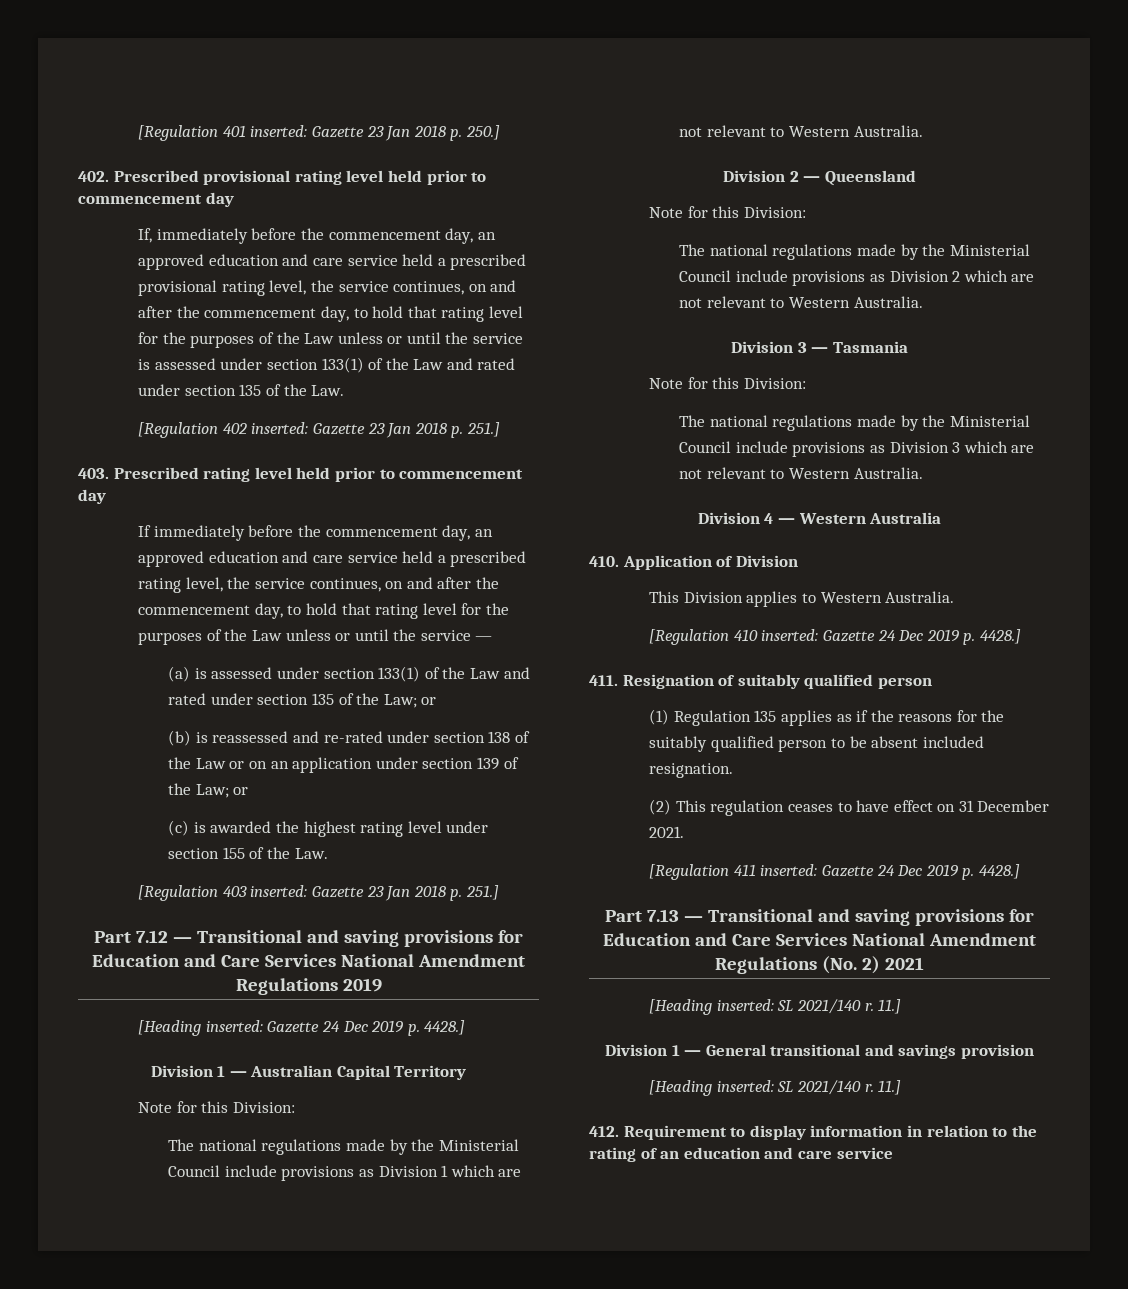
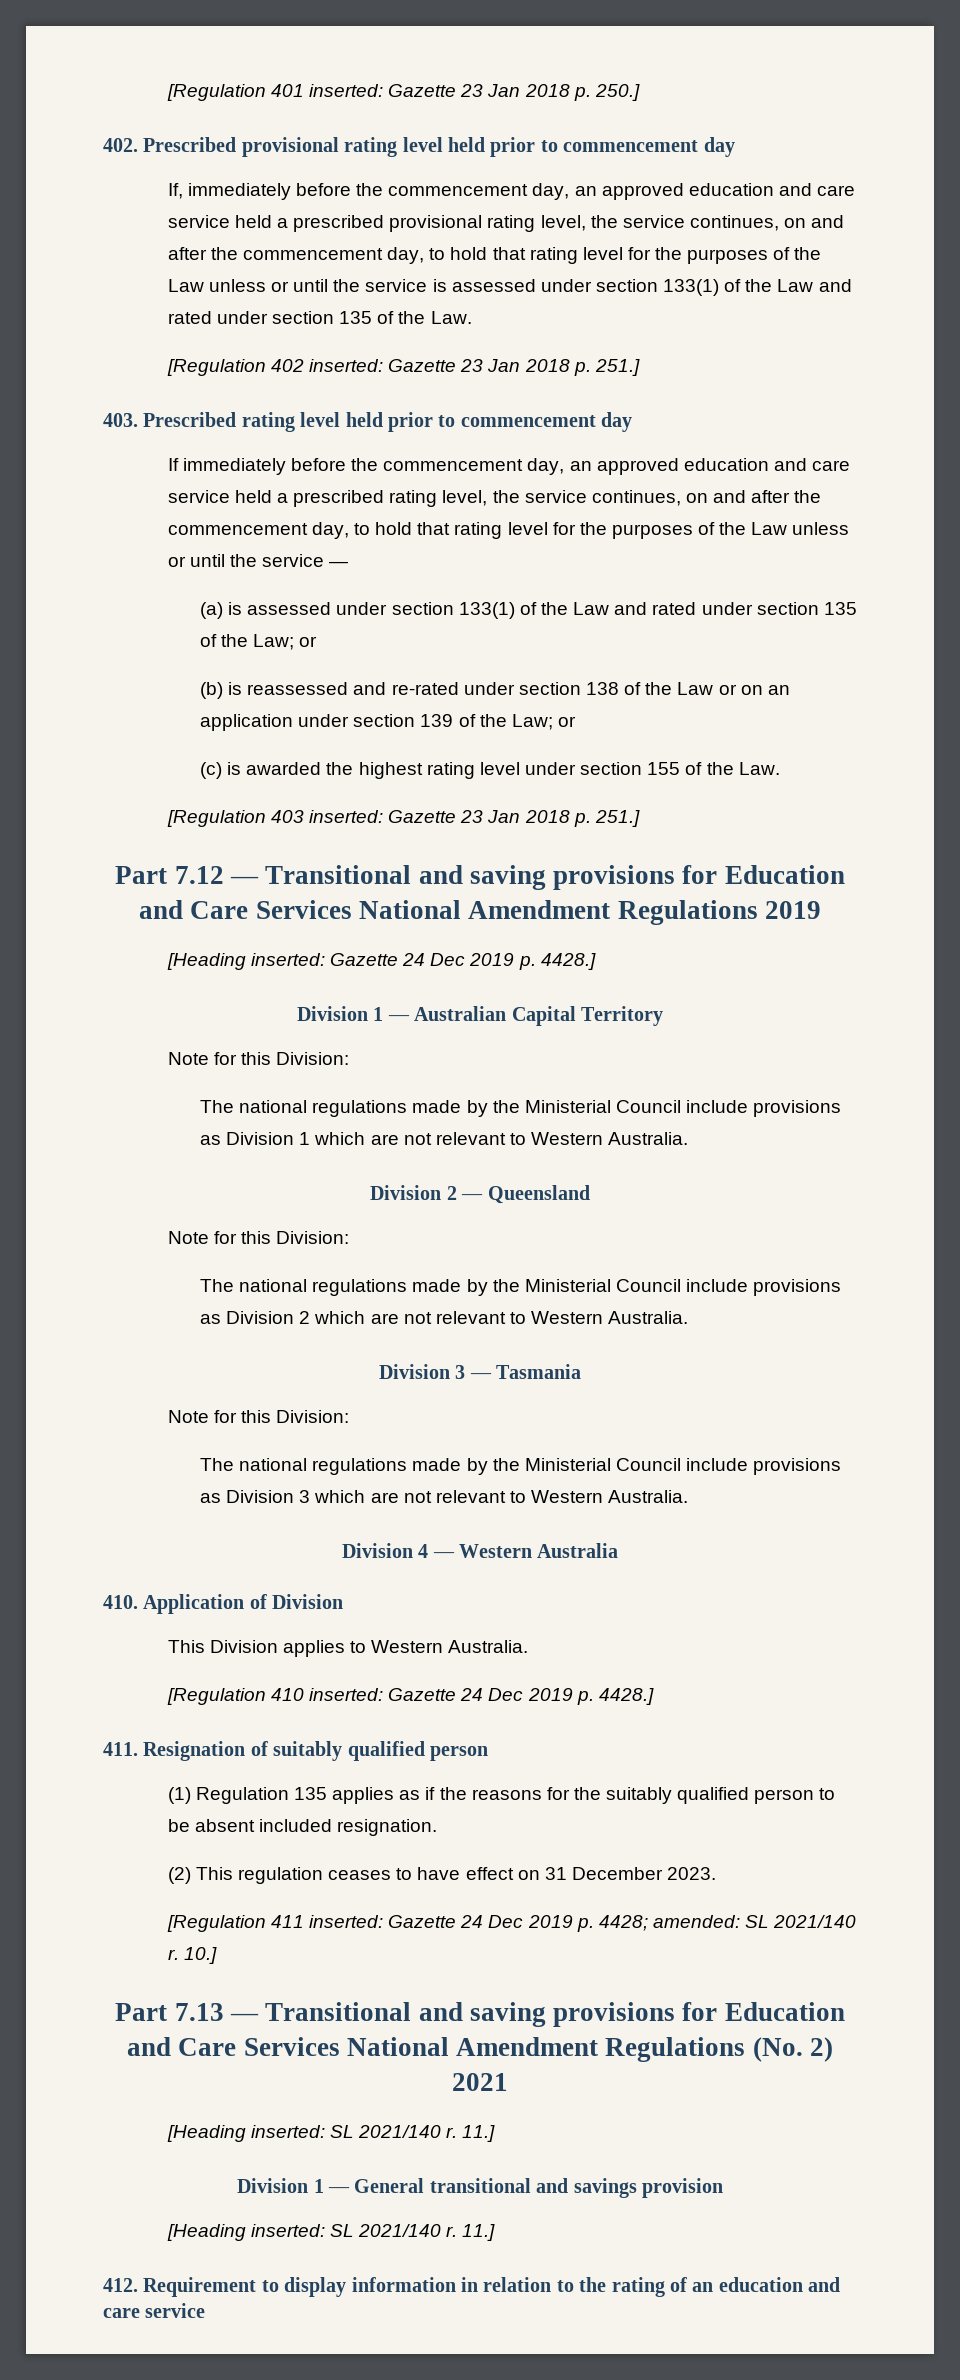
[649,826,685,838] 2021. -> [667,1867,717,1880] 2023.
[978,864,1020,879] 4428.] -> [598,1915,857,1931] [167,1947,217,1964] 4428; amended: SL 2021/140 r. 10.]

